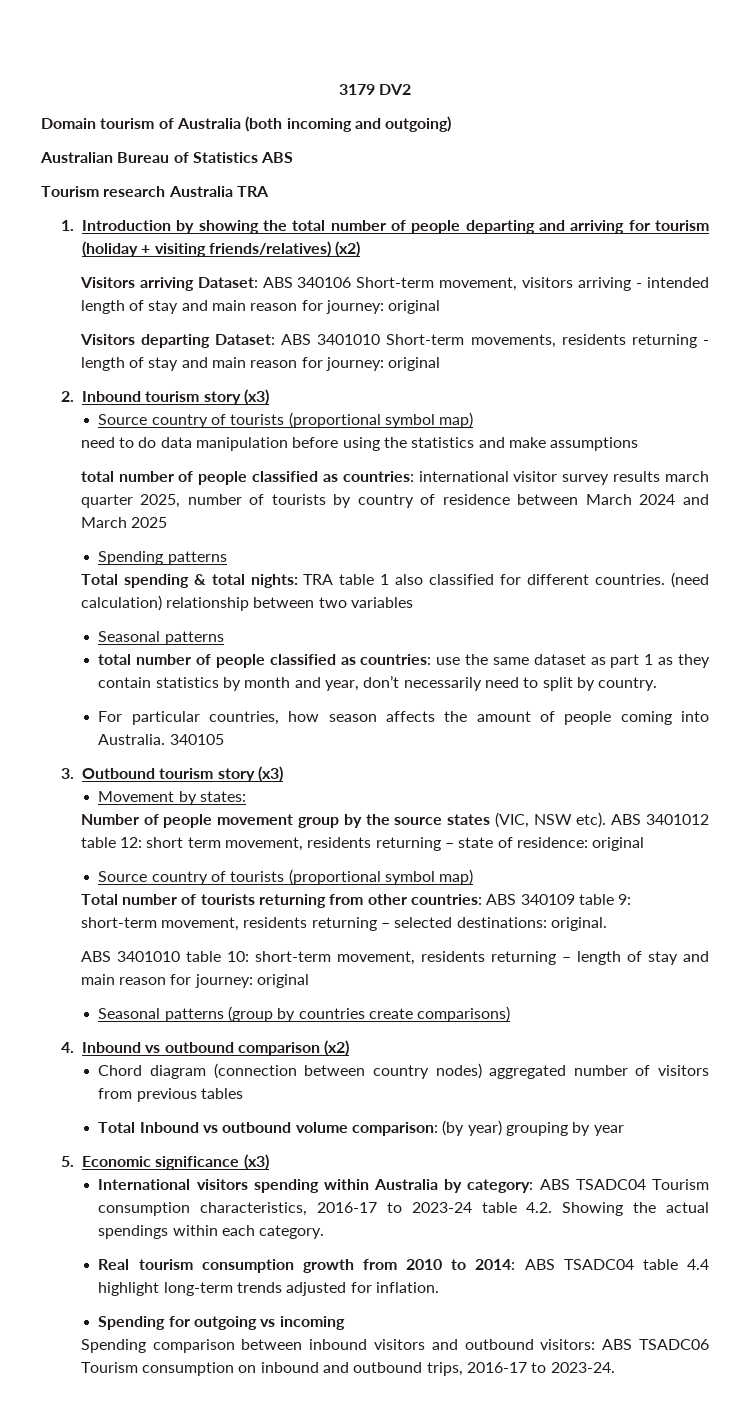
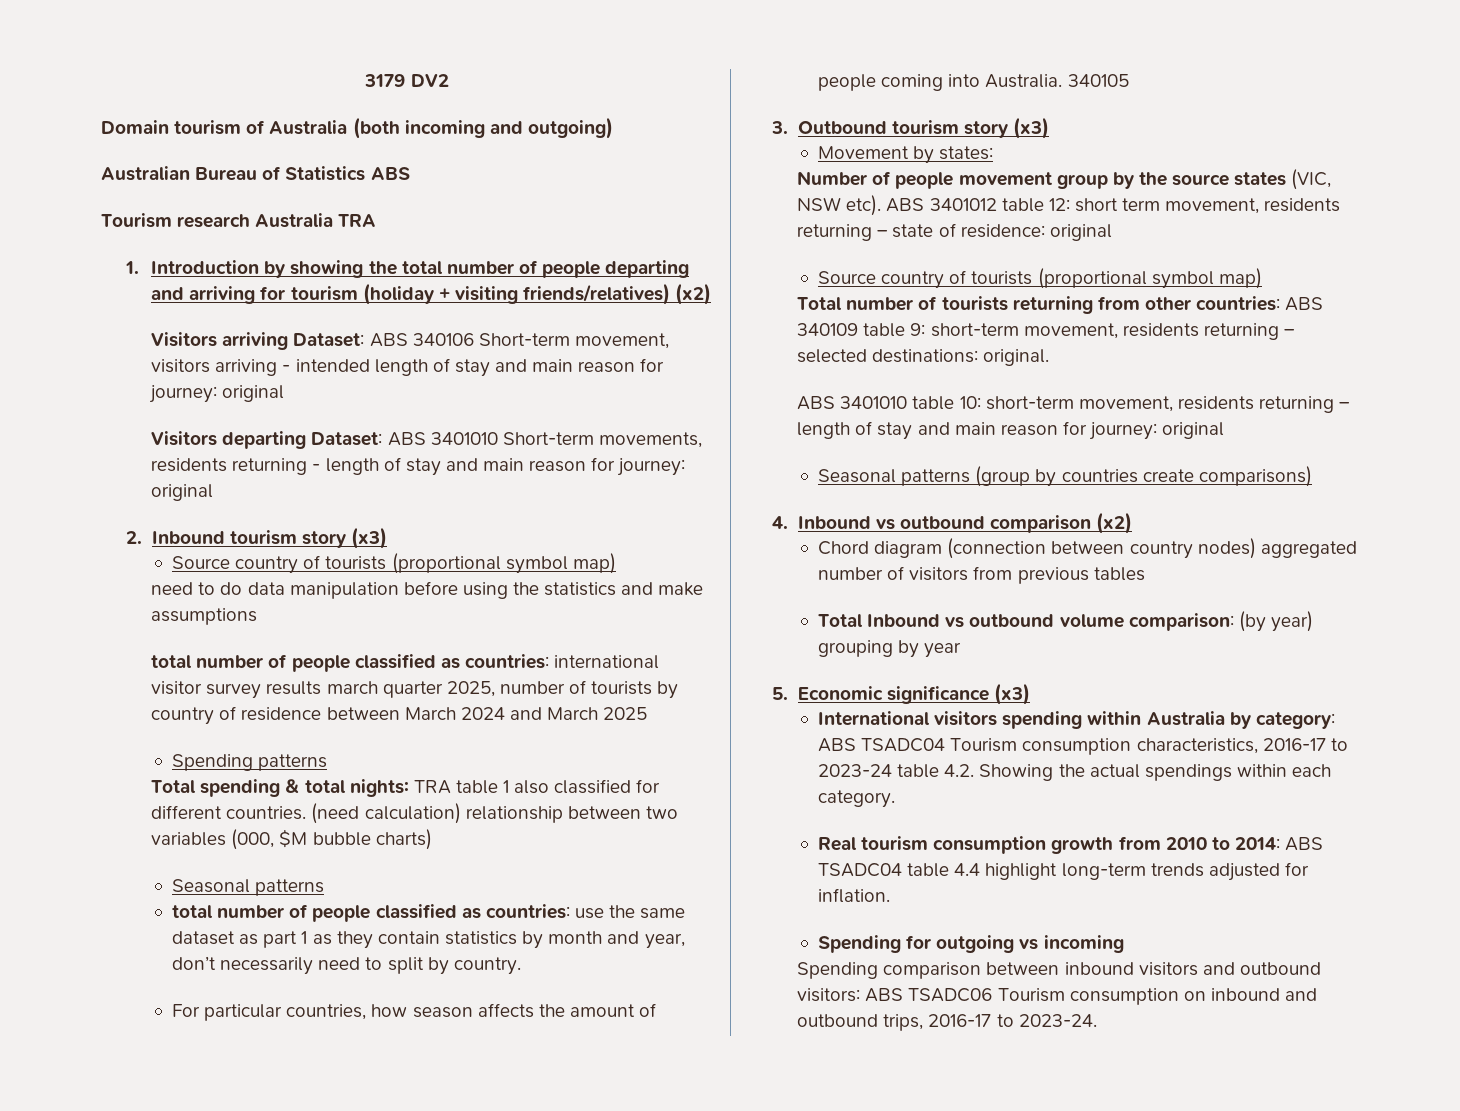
(414, 602) none -> [231,829,432,850] (000, $M bubble charts)

